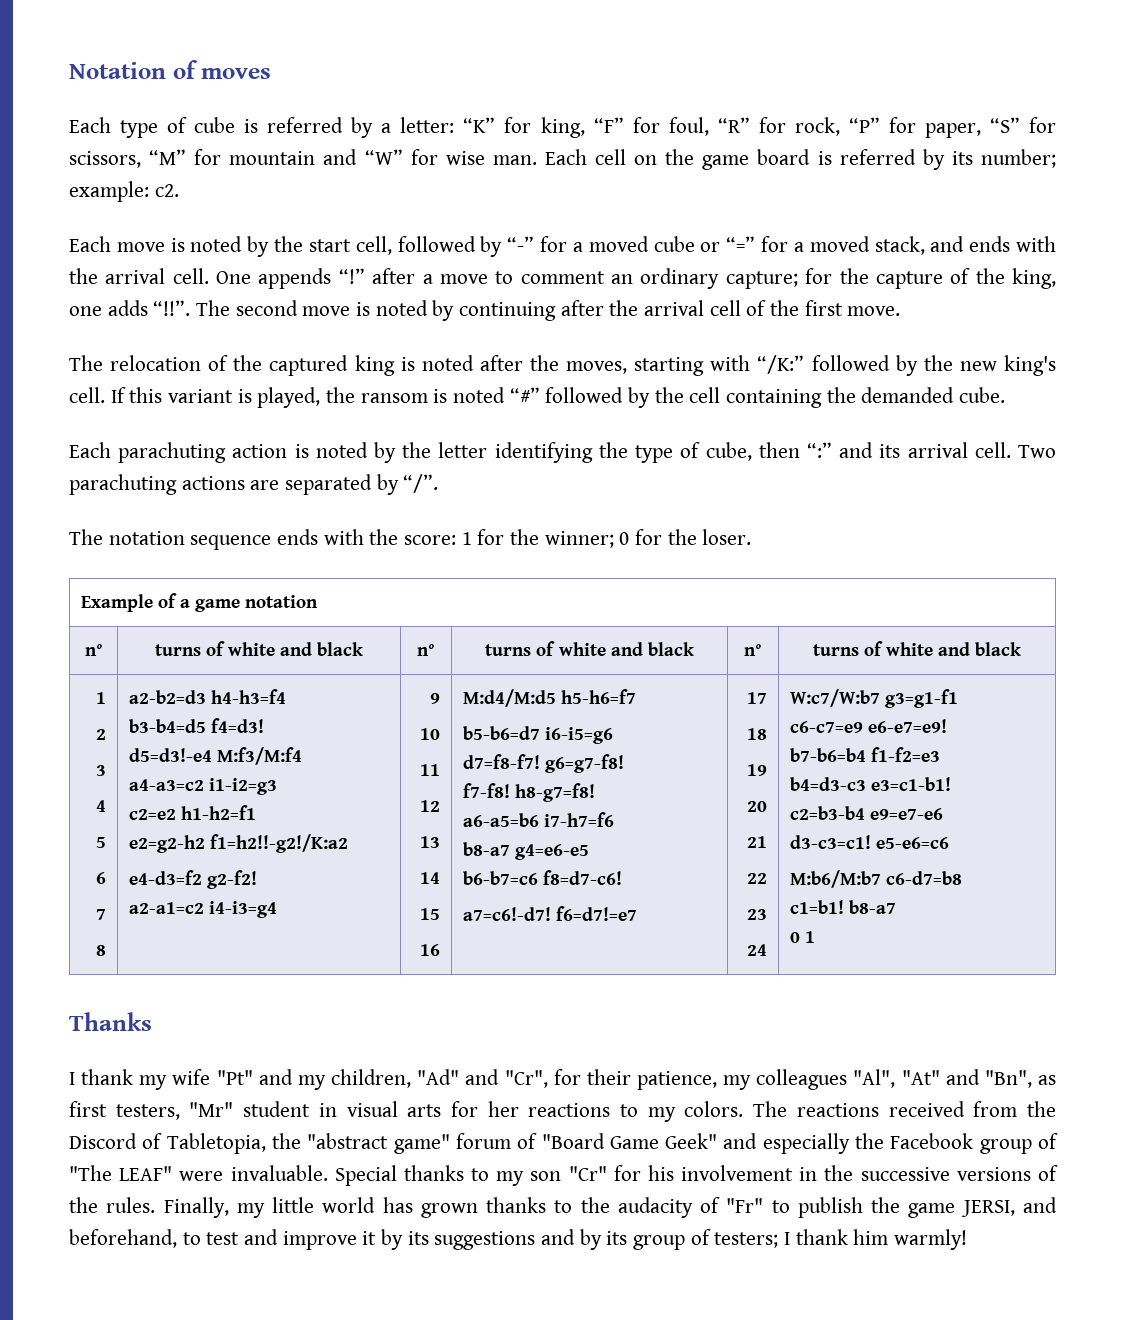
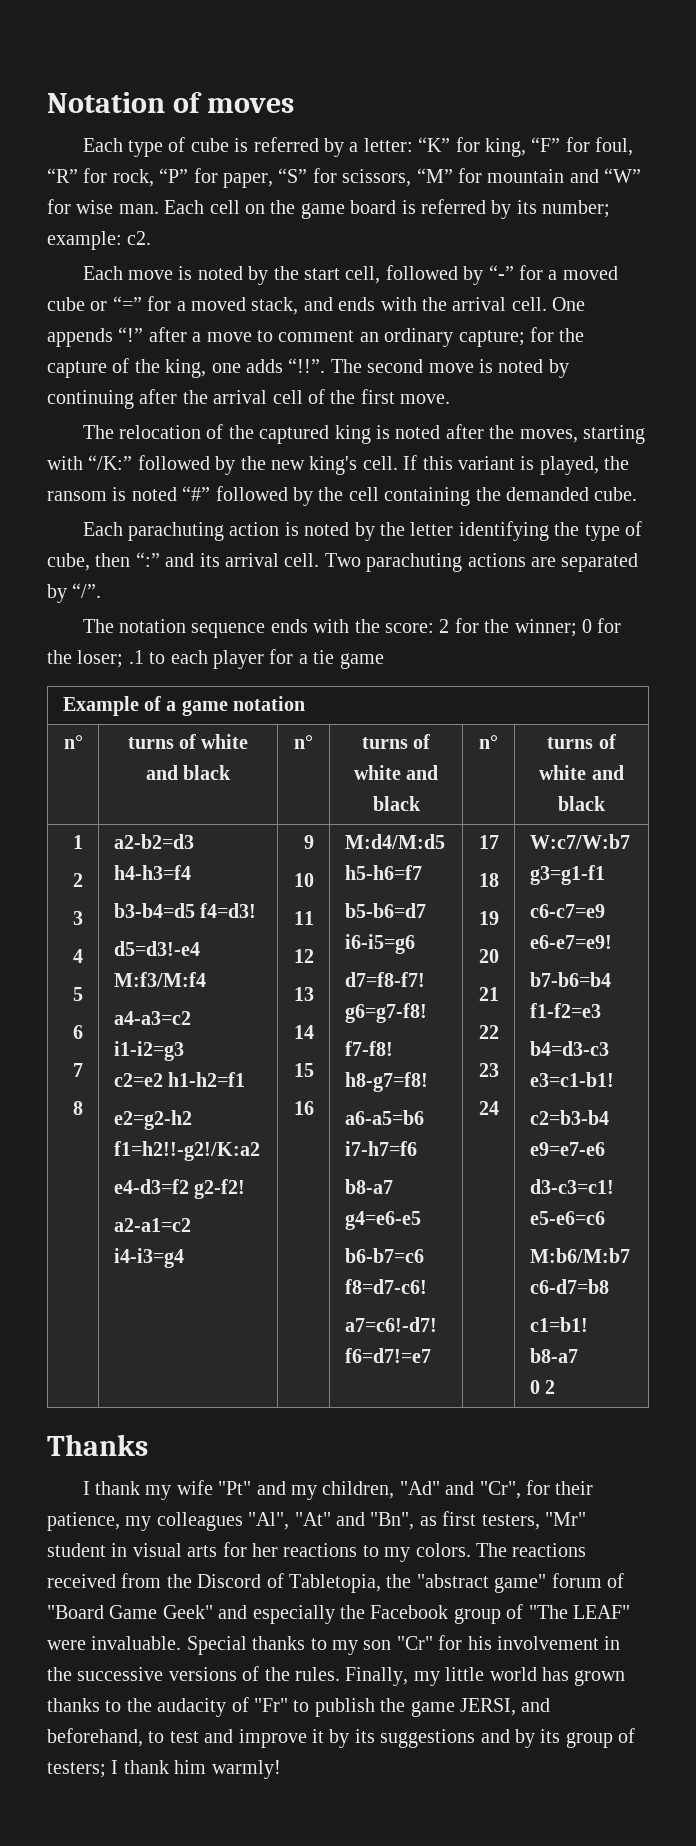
[461,532,472,545] 1 -> [439,619,450,633] 2
[702,529,752,545] loser. -> [77,649,384,669] loser; .1 to each player for a tie game
[804,931,815,943] 1 -> [544,1380,555,1394] 2

